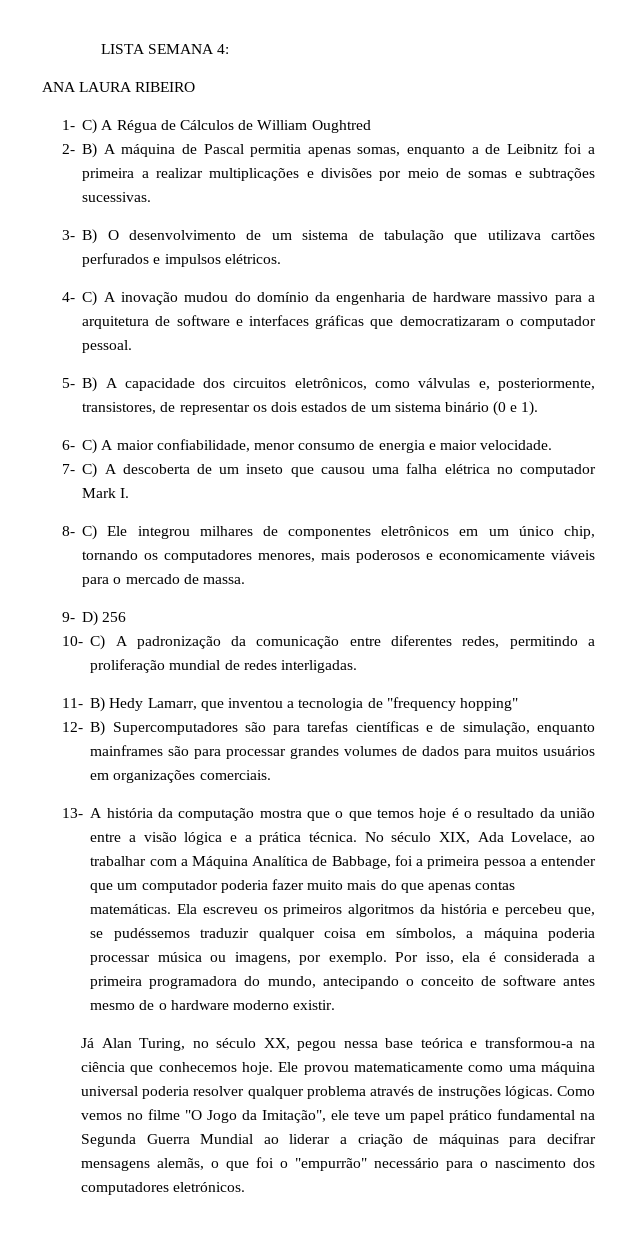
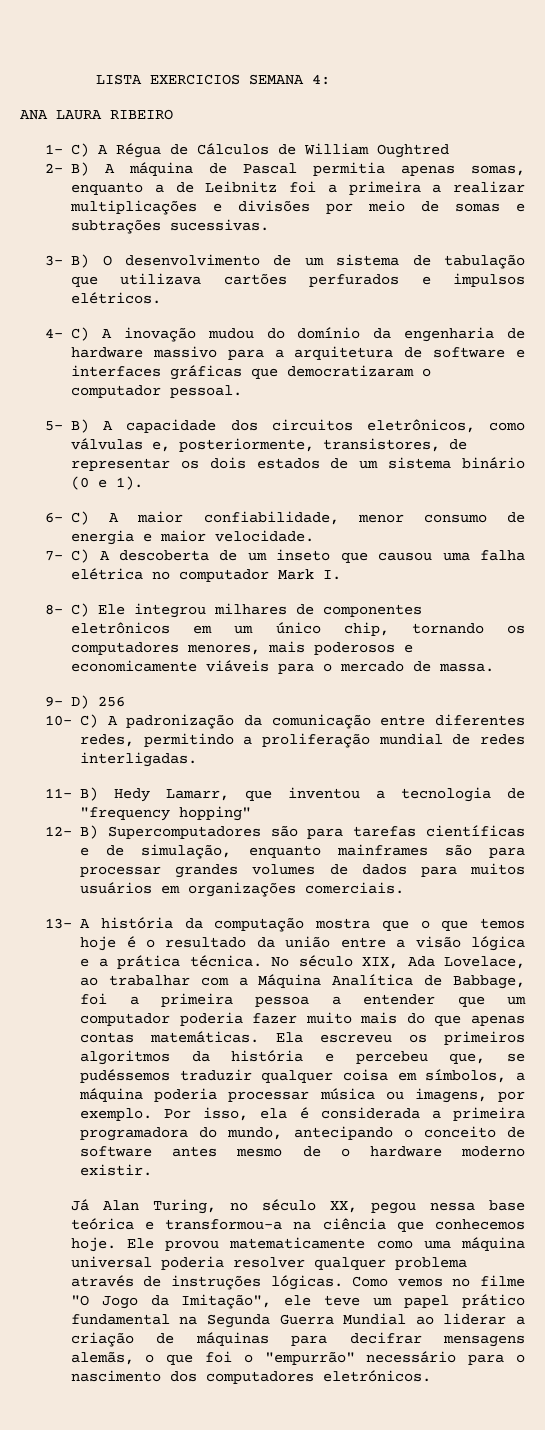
(145, 49) none -> [150,74,241,85] EXERCICIOS

